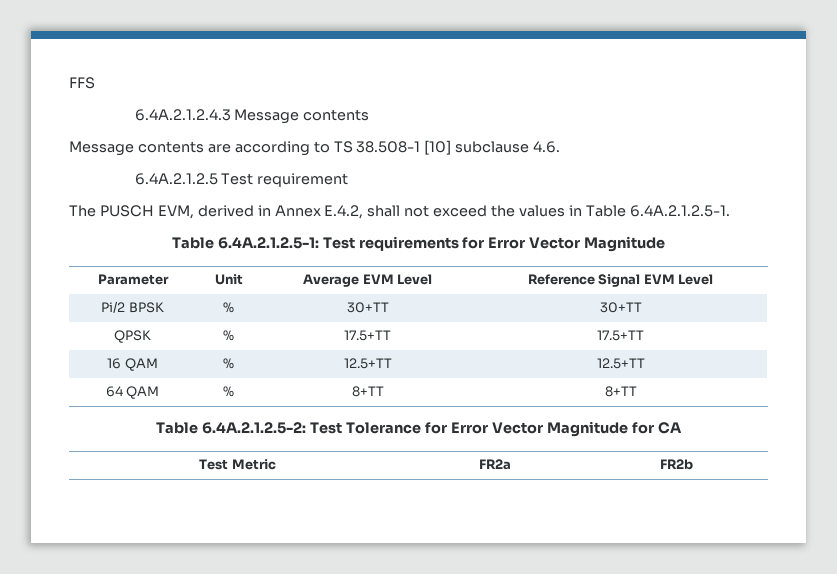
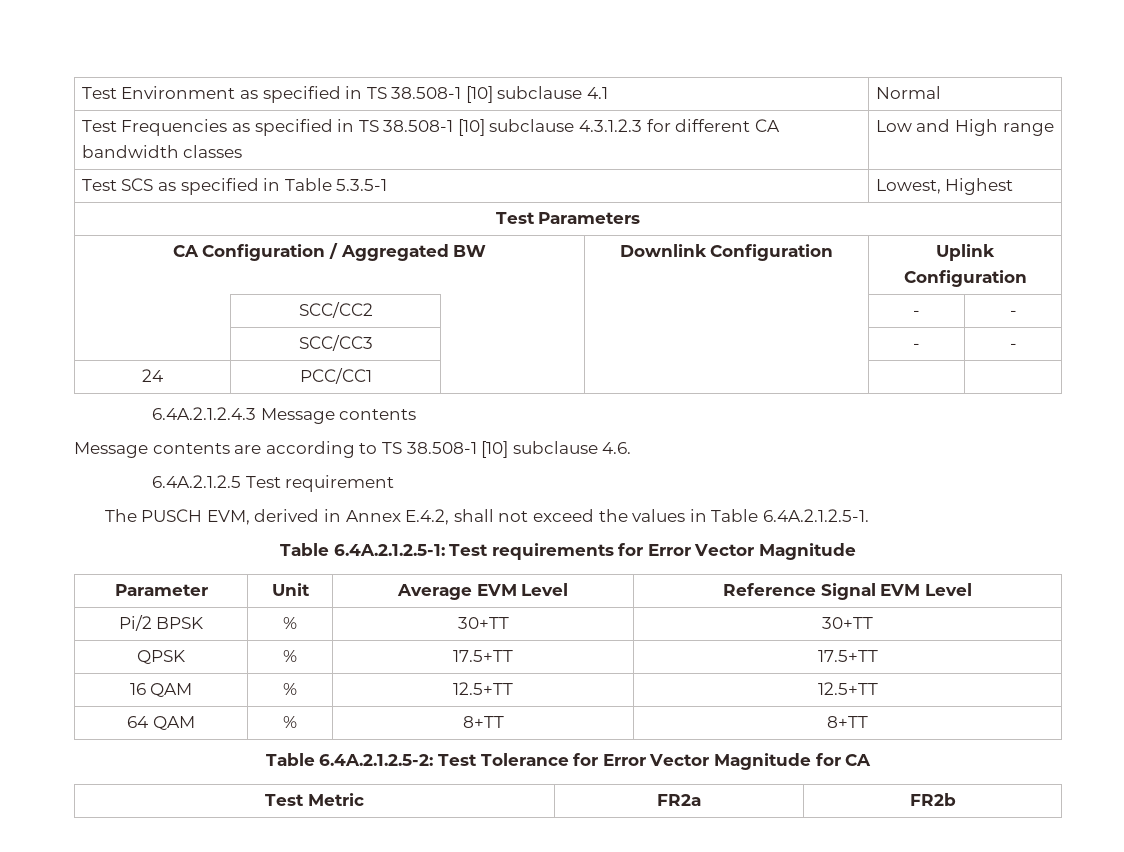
[69,77,95,89] FFS -> [81,86,609,103] [875,86,941,99] [81,119,780,136] [81,145,243,158] [875,119,1054,136] [81,178,388,195] [875,178,1014,195] [495,212,641,224] [172,243,487,261] [619,244,834,261] [936,244,995,261] [903,270,1027,287] [298,302,373,318] [913,310,920,316] [1009,310,1017,316] [298,335,373,351] [913,343,920,349] [1009,343,1017,349] [142,369,163,382] [299,368,372,384] Test Environment as specified in TS 38.508-1 [10] subclause 4.1 | Normal // Test Frequencies as specified in TS 38.508-1 [10] subclause 4.3.1.2.3 for different CA bandwidth classes | Low and High range // Test SCS as specified in Table 5.3.5-1 | Lowest, Highest // Test Parameters // CA Configuration / Aggregated BW | Downlink Configuration | Uplink Configuration // | SCC/CC2 | | | - | - // | SCC/CC3 | | | - | - // 24 | PCC/CC1 | | | |

